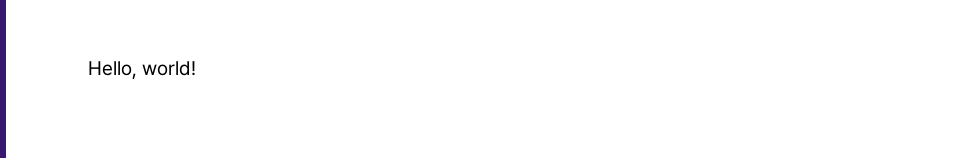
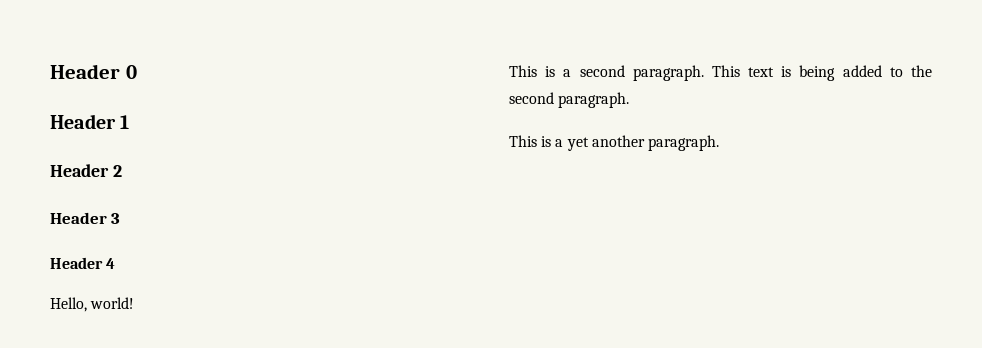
[88,61,197,79] Hello, world! -> [50,64,137,79] [50,114,130,129] [50,164,122,177] [50,212,121,224] [50,257,116,269] [50,297,135,312] [509,65,932,81] [509,92,630,108] [509,135,719,151] Header 0 // Header 1 // Header 2 // Header 3 // Header 4 // Hello, world! // This is a second paragraph. This text is being added to the second paragraph. // This is a yet another paragraph.

